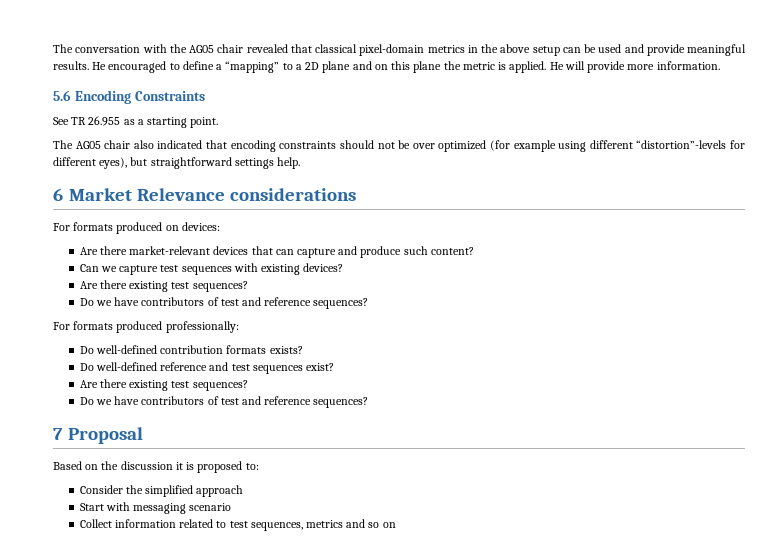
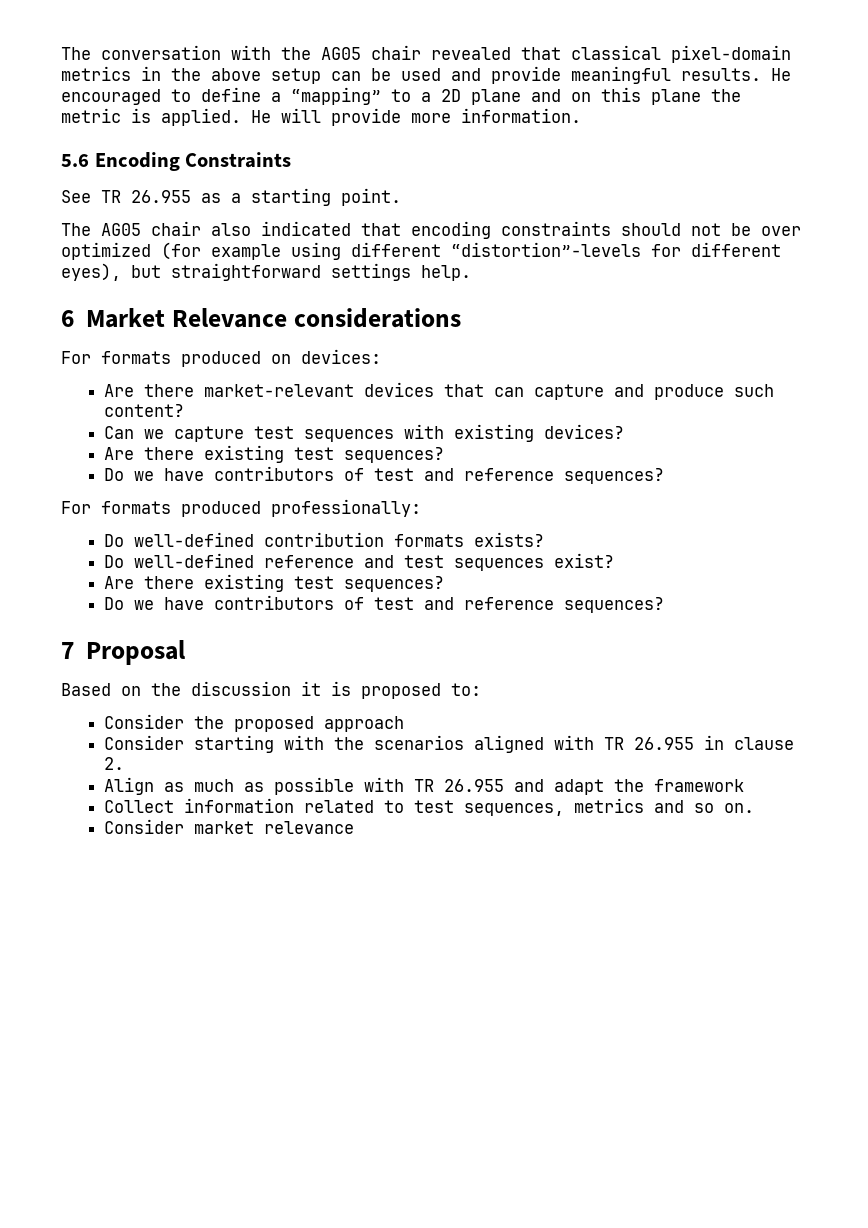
[145,485,194,497] simplified -> [234,716,315,732] proposed
[79,502,232,514] Start with messaging scenario -> [104,735,795,753] [104,757,125,770] [104,777,745,795] Consider starting with the scenarios aligned with TR 26.955 in clause 2. // Align as much as possible with TR 26.955 and adapt the framework
[382,522,396,528] on -> [724,803,755,813] [104,819,355,834] on. // Consider market relevance

